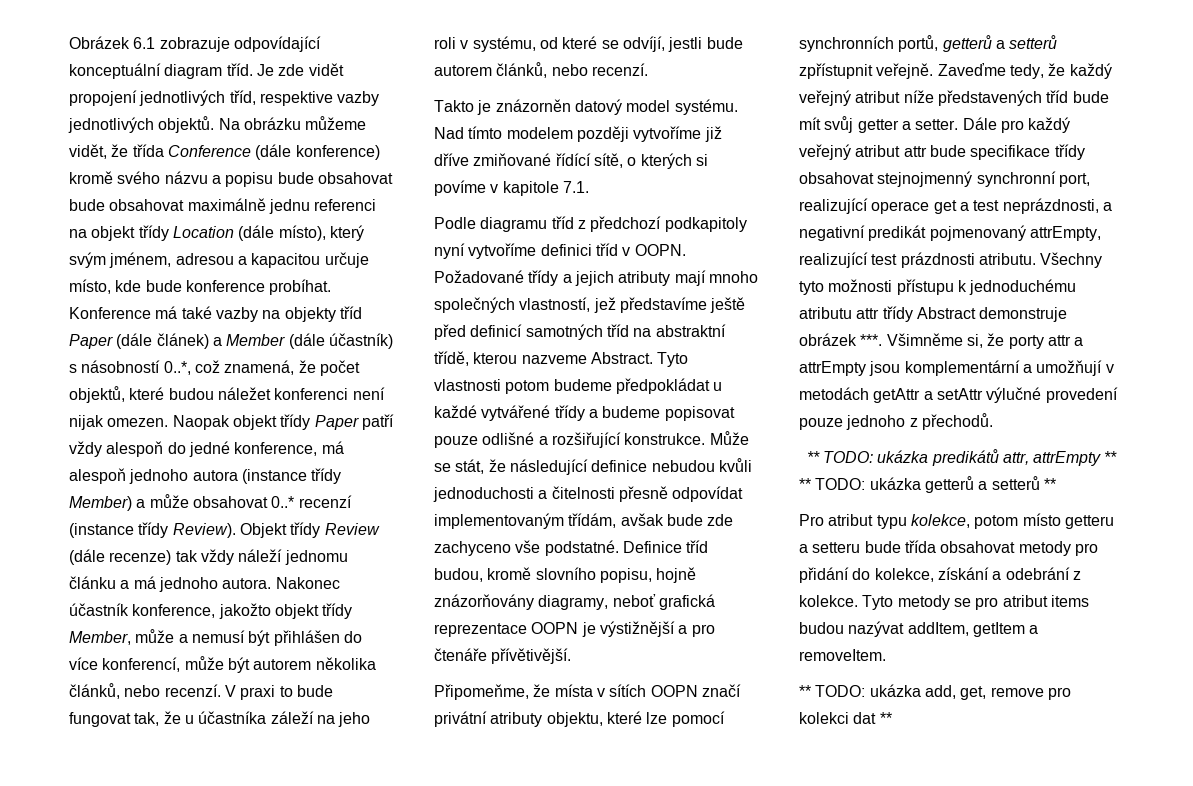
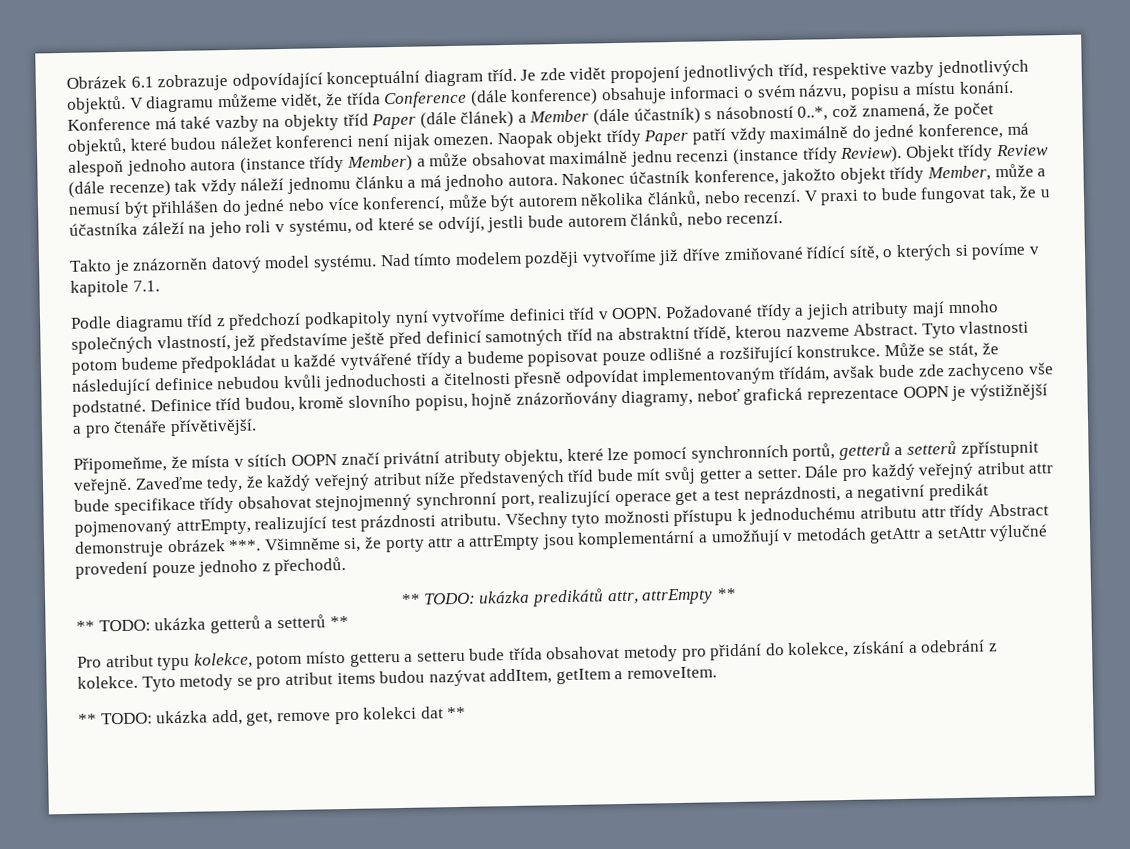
[218,117,301,130] Na obrázku -> [129,95,215,113] V diagramu
[69,171,393,187] [69,198,377,214] [69,225,364,241] [69,252,369,268] [69,279,332,295] kromě svého názvu a popisu bude obsahovat bude obsahovat maximálně jednu referenci na objekt třídy Location (dále místo), který svým jménem, adresou a kapacitou určuje místo, kde bude konference probíhat. -> [600,80,1014,105] obsahuje informaci o svém názvu, popisu a místu konání.
[106,441,164,457] alespoň -> [769,125,849,140] maximálně
[271,495,352,508] 0..* recenzí -> [549,150,730,167] maximálně jednu recenzi
(362, 637) none -> [243,198,325,216] jedné nebo

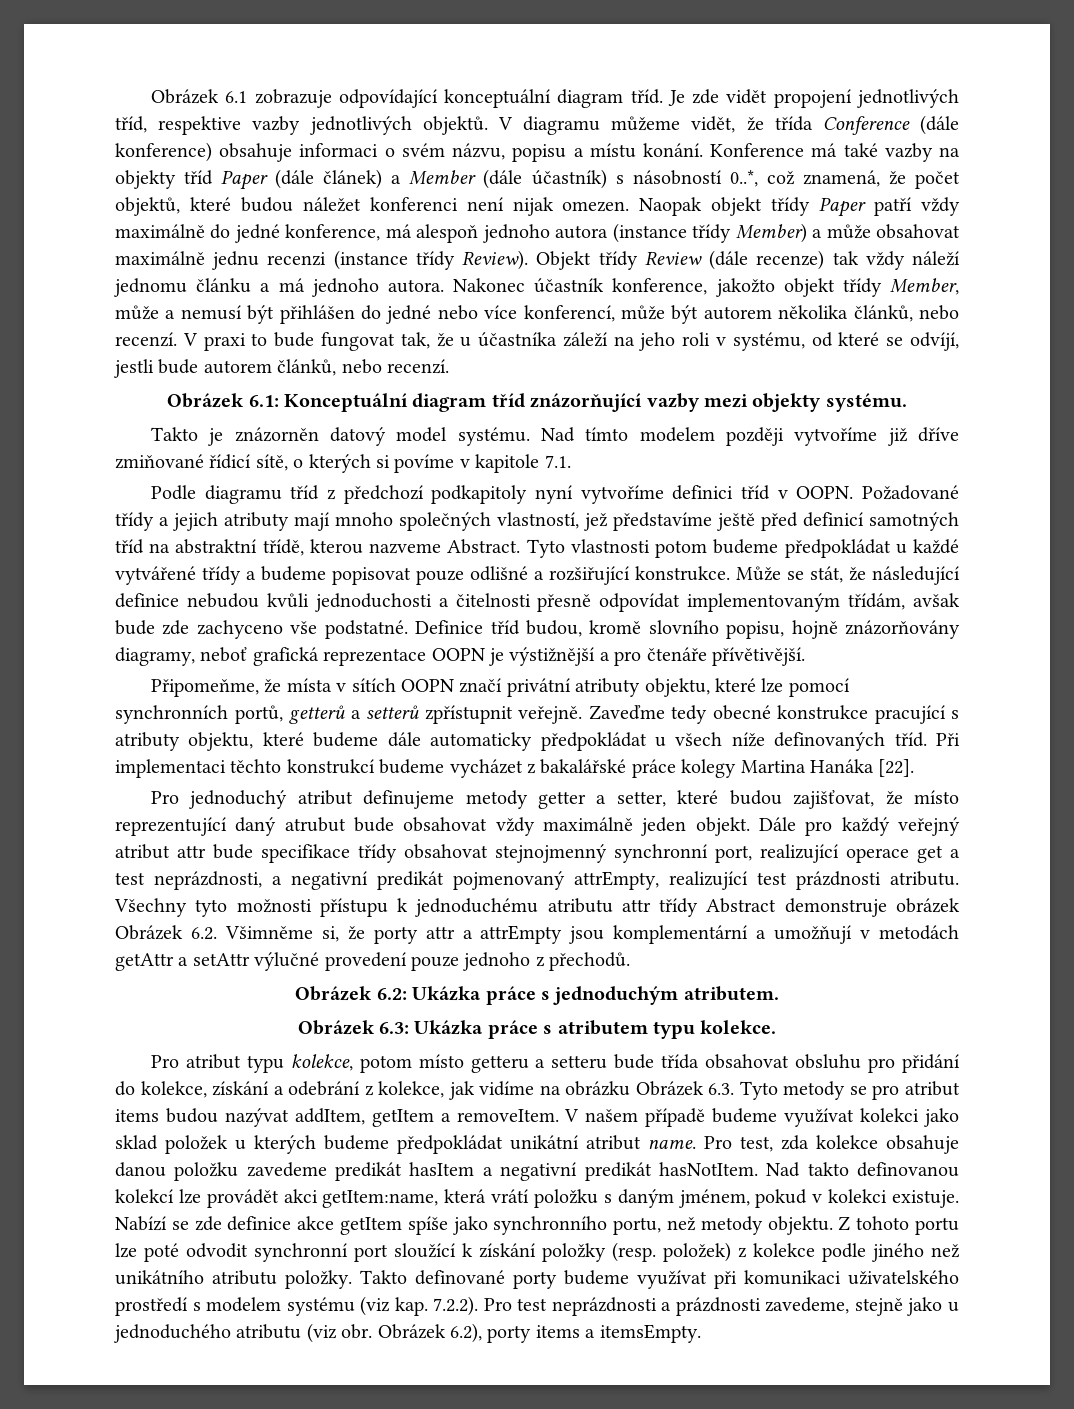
(784, 218) none -> [167,393,907,412] // Obrázek 6.1: Konceptuální diagram tříd znázorňující vazby mezi objekty systému.
[806,245,847,259] řídící -> [209,454,252,469] řídicí
[206,466,801,493] tedy, že každý veřejný atribut níže představených tříd bude mít svůj getter a setter. -> [671,705,959,724] [115,732,960,751] [115,759,915,778] [150,790,959,809] [115,817,750,836] tedy obecné konstrukce pracující s atributy objektu, které budeme dále automaticky předpokládat u všech níže definovaných tříd. Při implementaci těchto konstrukcí budeme vycházet z bakalářské práce kolegy Martina Hanáka [22]. // Pro jednoduchý atribut definujeme metody getter a setter, které budou zajišťovat, že místo reprezentující daný atrubut bude obsahovat vždy maximálně jeden objekt.
[229,539,262,552] ***. -> [115,925,217,940] Obrázek 6.2.
[401,587,736,607] [76,614,349,634] ** TODO: ukázka predikátů attr, attrEmpty ** // ** TODO: ukázka getterů a setterů ** -> [295,986,779,1005] [297,1020,777,1039] Obrázek 6.2: Ukázka práce s jednoduchým atributem. // Obrázek 6.3: Ukázka práce s atributem typu kolekce.
[623,645,679,662] metody -> [795,1054,862,1069] obsluhu
[77,675,138,689] kolekce. -> [378,1081,735,1100] kolekce, jak vidíme na obrázku Obrázek 6.3.
[78,706,467,726] // ** TODO: ukázka add, get, remove pro kolekci dat ** -> [564,1108,959,1127] [115,1135,959,1154] [115,1162,959,1181] [115,1189,959,1208] [115,1216,959,1235] [115,1242,960,1262] [115,1270,959,1289] [115,1296,959,1316] [114,1323,701,1343] V našem případě budeme využívat kolekci jako sklad položek u kterých budeme předpokládat unikátní atribut name. Pro test, zda kolekce obsahuje danou položku zavedeme predikát hasItem a negativní predikát hasNotItem. Nad takto definovanou kolekcí lze provádět akci getItem:name, která vrátí položku s daným jménem, pokud v kolekci existuje. Nabízí se zde definice akce getItem spíše jako synchronního portu, než metody objektu. Z tohoto portu lze poté odvodit synchronní port sloužící k získání položky (resp. položek) z kolekce podle jiného než unikátního atributu položky. Takto definované porty budeme využívat při komunikaci uživatelského prostředí s modelem systému (viz kap. 7.2.2). Pro test neprázdnosti a prázdnosti zavedeme, stejně jako u jednoduchého atributu (viz obr. Obrázek 6.2), porty items a itemsEmpty.

